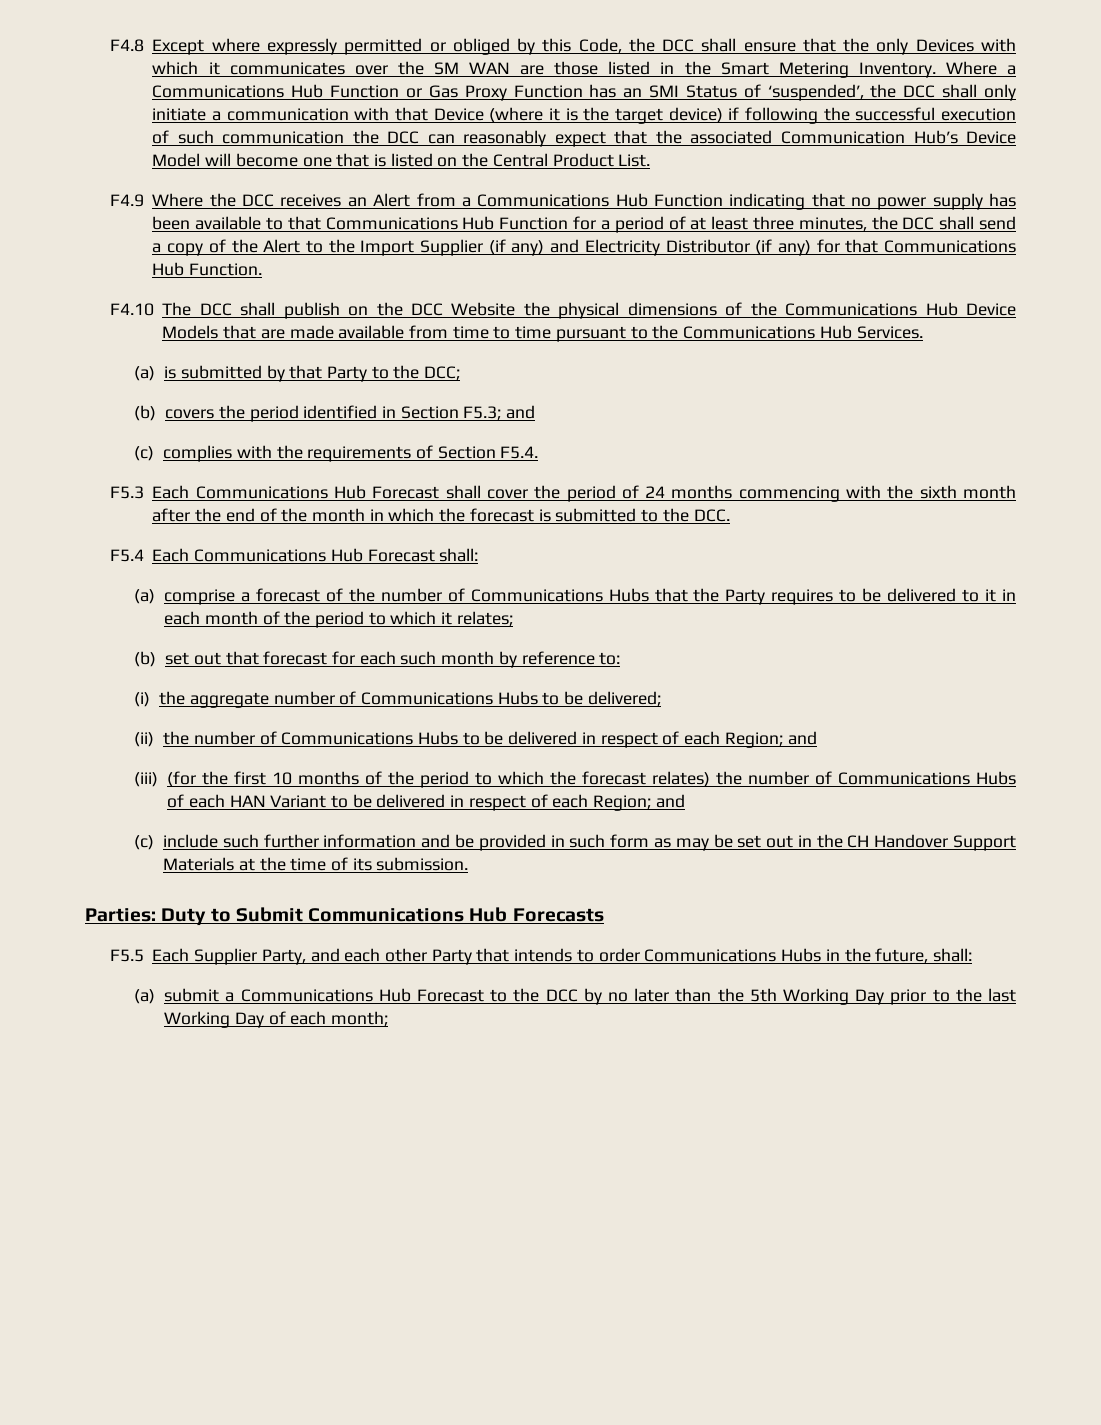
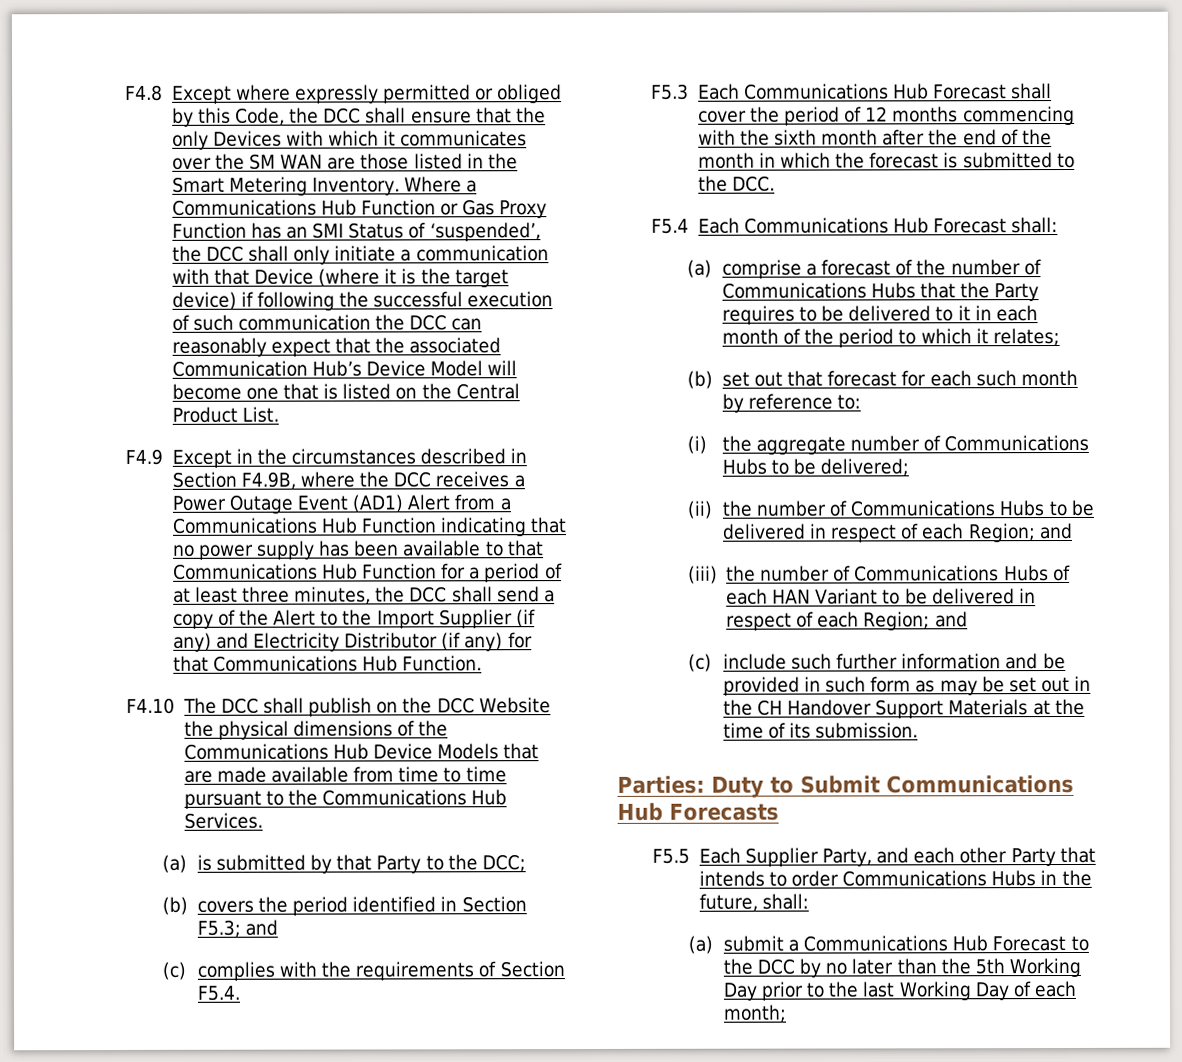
[152,193,367,207] Where the DCC receives an -> [171,448,528,468] [171,471,525,490] [171,494,404,514] Except in the circumstances described in Section F4.9B, where the DCC receives a Power Outage Event (AD1)
[645,486,666,498] 24 -> [865,106,889,122] 12
[167,771,711,788] (for the first 10 months of the period to which the forecast relates) -> (718, 574) none

